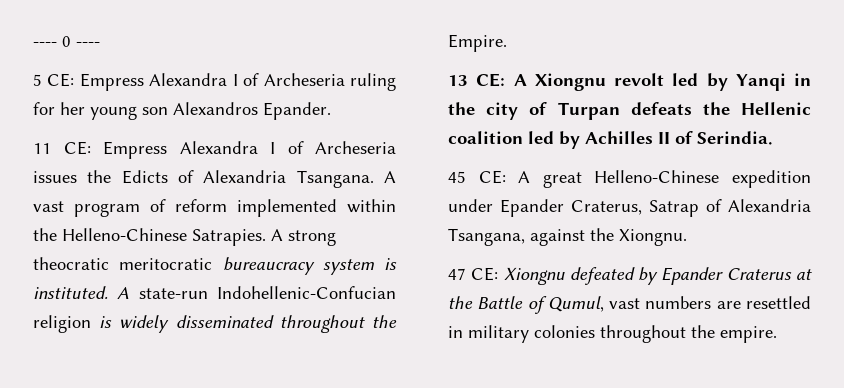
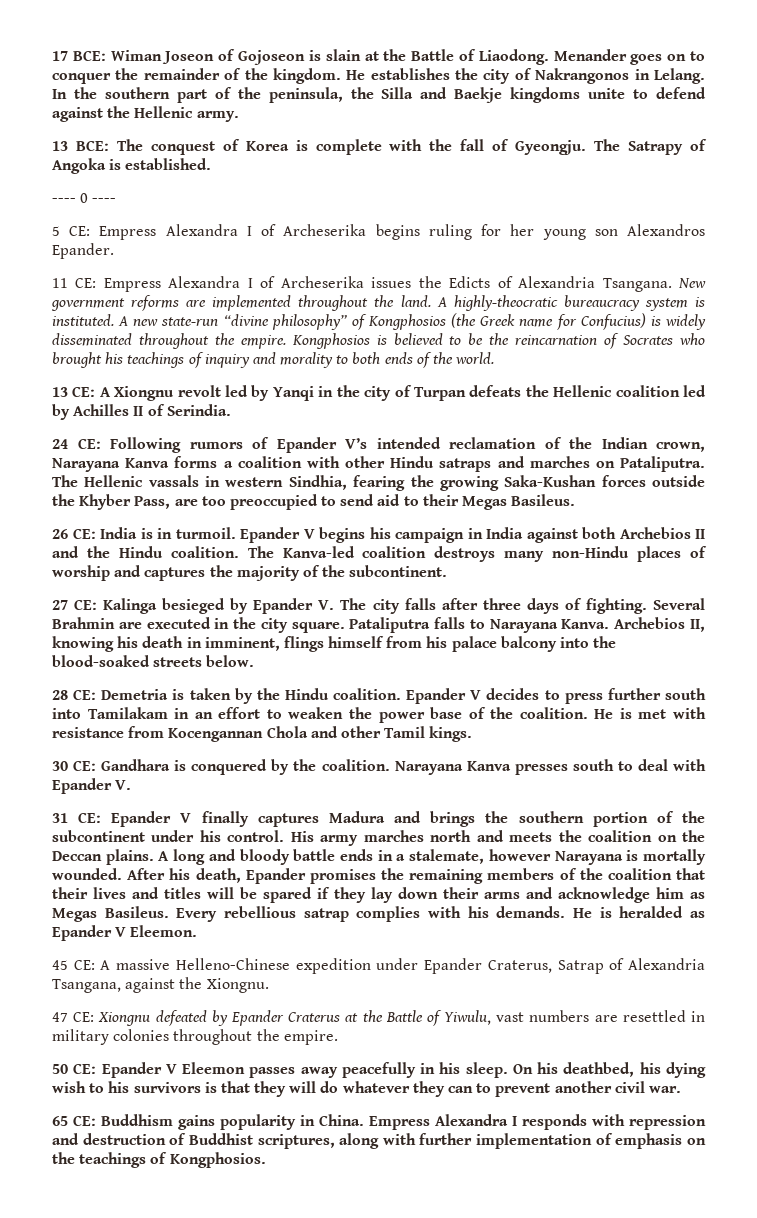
(33, 44) none -> [52,49,705,65] [52,68,705,84] [52,87,707,103] [52,106,239,122] [52,139,707,155] [52,158,212,174] 17 BCE: Wiman Joseon of Gojoseon is slain at the Battle of Liaodong. Menander goes on to conquer the remainder of the kingdom. He establishes the city of Nakrangonos in Lelang. In the southern part of the peninsula, the Silla and Baekje kingdoms unite to defend against the Hellenic army. // 13 BCE: The conquest of Korea is complete with the fall of Gyeongju. The Satrapy of Angoka is established. //
[263,73,345,86] Archeseria -> [283,224,420,240] Archeserika begins
[315,141,396,154] Archeseria -> [280,276,364,288] Archeserika
[384,171,396,183] [33,199,396,217] [33,228,336,246] [33,257,213,270] A vast program of reform implemented within the Helleno-Chinese Satrapies. A strong theocratic meritocratic -> [678,278,706,288] [51,295,558,311] New government reforms are implemented throughout the land. A highly-theocratic
[138,286,396,299] [33,315,91,333] state-run Indohellenic-Confucian religion -> [133,313,646,330] new state-run “divine philosophy” of Kongphosios (the Greek name for Confucius)
[448,34,507,52] Empire. -> [240,333,705,349] [52,352,495,368] empire. Kongphosios is believed to be the reincarnation of Socrates who brought his teachings of inquiry and morality to both ends of the world.
(773, 138) none -> [52,437,705,453] [52,456,705,472] [52,475,705,491] [52,494,576,510] [52,527,705,543] [52,546,707,562] [52,565,448,581] [52,598,705,614] [52,617,705,633] [52,636,617,652] [52,655,255,667] [52,688,706,704] [52,707,706,723] [52,726,473,742] [52,759,706,775] [52,778,132,794] [52,811,705,827] [52,830,705,846] [52,849,706,865] [52,868,705,884] [52,887,705,903] [52,906,705,922] [52,925,198,941] // 24 CE: Following rumors of Epander V’s intended reclamation of the Indian crown, Narayana Kanva forms a coalition with other Hindu satraps and marches on Pataliputra. The Hellenic vassals in western Sindhia, fearing the growing Saka-Kushan forces outside the Khyber Pass, are too preoccupied to send aid to their Megas Basileus. // 26 CE: India is in turmoil. Epander V begins his campaign in India against both Archebios II and the Hindu coalition. The Kanva-led coalition destroys many non-Hindu places of worship and captures the majority of the subcontinent. // 27 CE: Kalinga besieged by Epander V. The city falls after three days of fighting. Several Brahmin are executed in the city square. Pataliputra falls to Narayana Kanva. Archebios II, knowing his death in imminent, flings himself from his palace balcony into the blood-soaked streets below. // 28 CE: Demetria is taken by the Hindu coalition. Epander V decides to press further south into Tamilakam in an effort to weaken the power base of the coalition. He is met with resistance from Kocengannan Chola and other Tamil kings. // 30 CE: Gandhara is conquered by the coalition. Narayana Kanva presses south to deal with Epander V. // 31 CE: Epander V finally captures Madura and brings the southern portion of the subcontinent under his control. His army marches north and meets the coalition on the Deccan plains. A long and bloody battle ends in a stalemate, however Narayana is mortally wounded. After his death, Epander promises the remaining members of the coalition that their lives and titles will be spared if they lay down their arms and acknowledge him as Megas Basileus. Every rebellious satrap complies with his demands. He is heralded as Epander V Eleemon.
[542,172,582,188] great -> [116,959,171,970] massive
[547,296,604,312] Qumul, -> [444,1010,492,1025] Yiwulu,
(777, 334) none -> [52,1062,706,1078] [52,1081,681,1097] [52,1114,706,1130] [52,1133,706,1149] [52,1152,266,1168] // 50 CE: Epander V Eleemon passes away peacefully in his sleep. On his deathbed, his dying wish to his survivors is that they will do whatever they can to prevent another civil war. // 65 CE: Buddhism gains popularity in China. Empress Alexandra I responds with repression and destruction of Buddhist scriptures, along with further implementation of emphasis on the teachings of Kongphosios.

